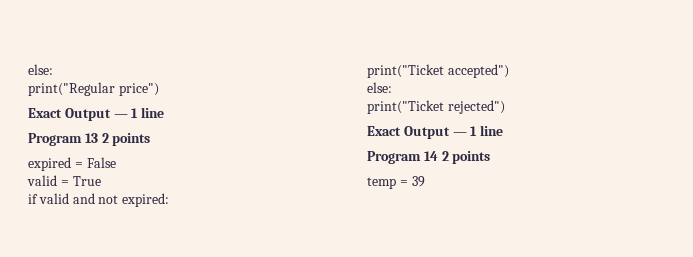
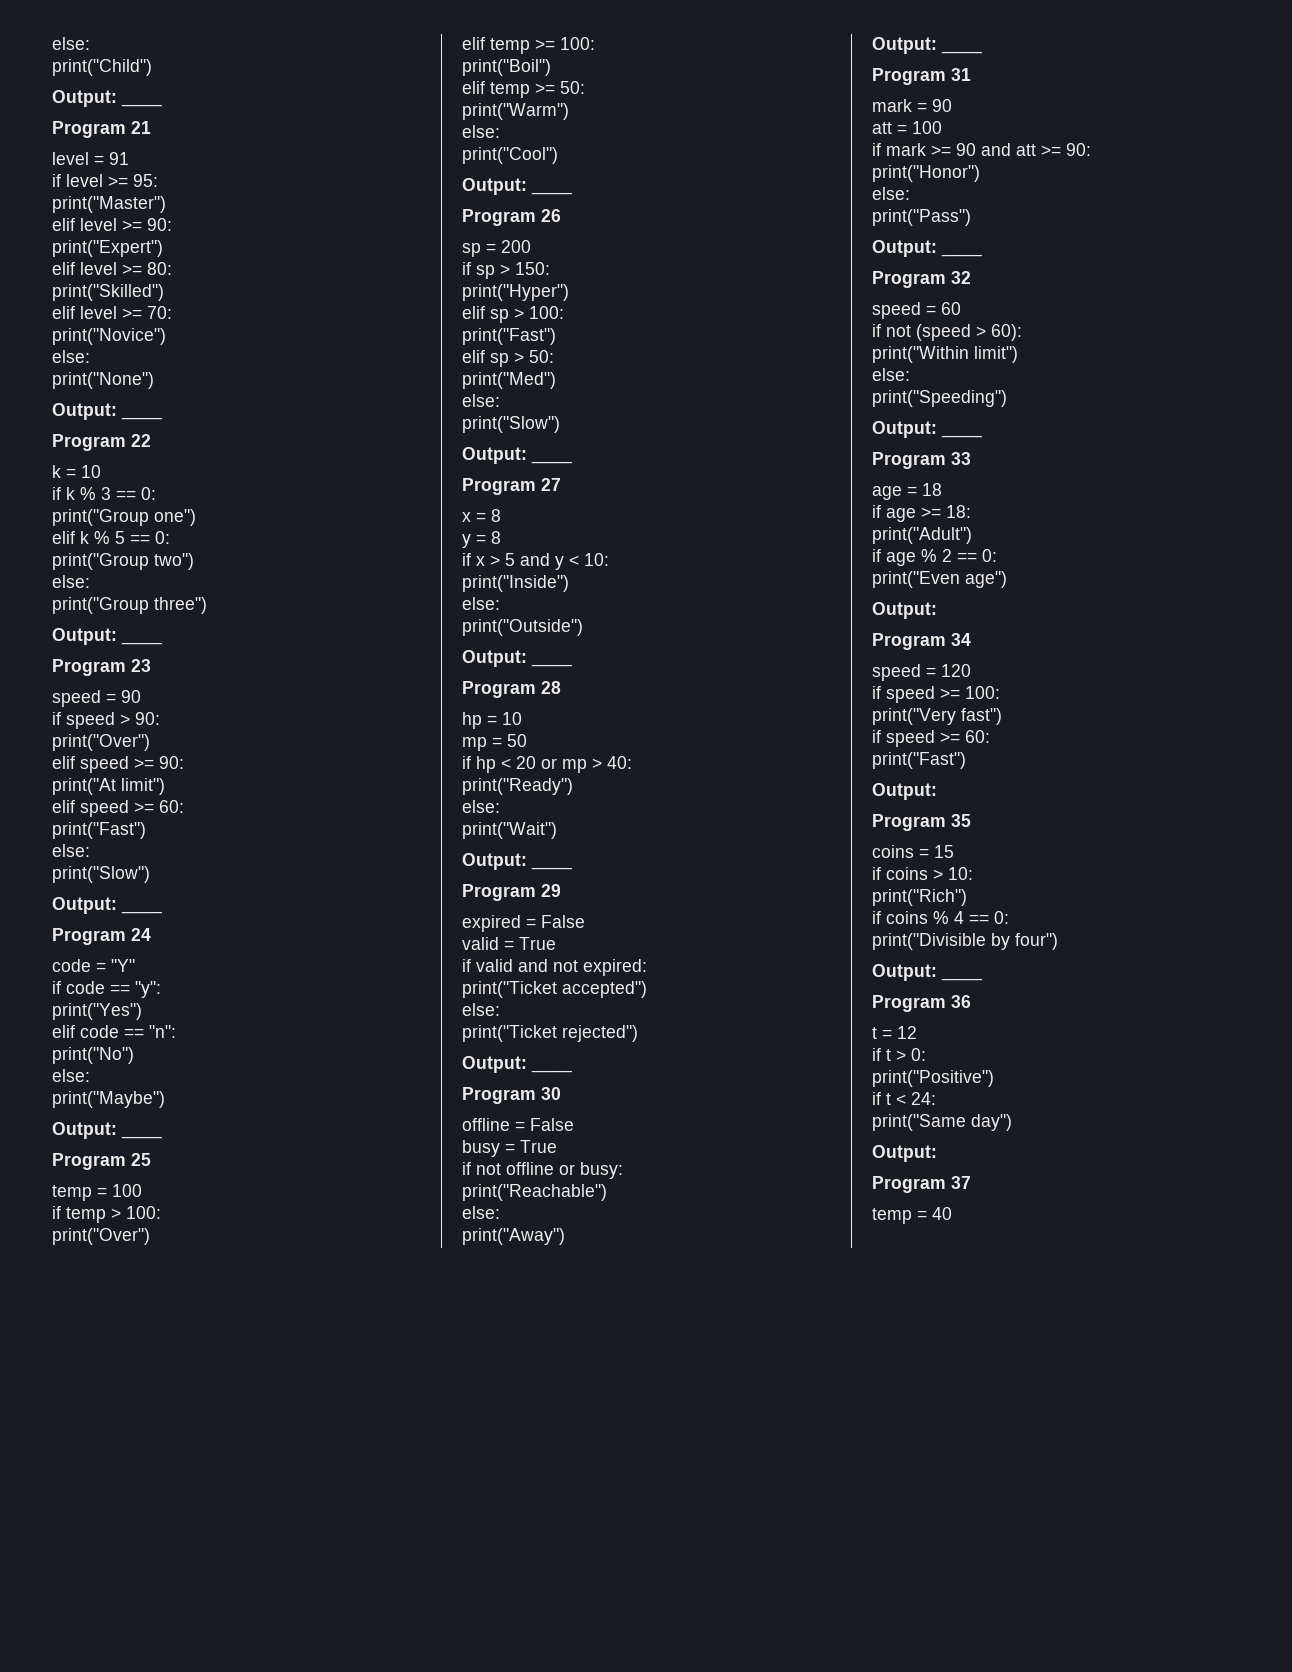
[28,64,53,75] [28,82,159,96] [28,107,165,121] [28,133,151,146] else: // print("Regular price") // Exact Output — 1 line // Program 13 2 points -> [52,37,90,50] [52,59,152,76] [52,90,162,107] [52,121,151,138] [52,152,129,165] [52,174,158,187] [52,196,166,213] [52,218,172,231] [52,240,163,257] [52,262,172,275] [52,284,164,301] [52,306,172,319] [52,328,166,345] [52,350,90,363] [52,372,154,389] [52,403,162,420] [52,434,151,451] [52,465,101,478] [52,487,156,500] [52,509,196,526] [52,531,170,544] [52,553,194,570] [52,575,90,588] [52,597,207,614] [52,628,162,645] [52,659,151,676] [52,690,141,707] [52,712,160,729] [52,734,150,751] [52,756,184,773] [52,778,165,795] [52,800,184,817] [52,822,146,839] [52,844,90,857] [52,866,150,883] [52,897,162,914] [52,928,151,945] [52,959,135,972] [52,981,161,998] [52,1003,142,1020] [52,1025,176,1038] [52,1047,134,1064] [52,1069,90,1082] [52,1091,165,1108] [52,1122,162,1139] [52,1153,151,1170] [52,1184,142,1201] [52,1206,161,1223] [52,1228,150,1245] [462,37,595,54] [462,59,551,76] [462,81,585,98] [462,103,569,120] [462,125,500,138] [462,147,558,164] [462,178,572,195] [462,209,561,226] [462,240,531,257] [462,262,550,279] [462,284,569,301] [462,306,564,323] [462,328,556,345] [462,350,554,367] [462,372,556,389] [462,394,500,407] [462,416,560,433] [462,447,572,464] [462,478,561,495] [462,509,501,522] [462,531,501,548] [462,553,609,570] [462,575,569,592] [462,597,500,610] [462,619,583,636] [462,650,572,667] [462,681,561,698] [462,712,522,729] [462,734,527,751] [462,756,632,773] [462,778,573,795] [462,800,500,813] [462,822,557,839] [462,853,572,870] [462,884,561,901] else: // print("Child") // Output: ____ // Program 21 // level = 91 // if level >= 95: // print("Master") // elif level >= 90: // print("Expert") // elif level >= 80: // print("Skilled") // elif level >= 70: // print("Novice") // else: // print("None") // Output: ____ // Program 22 // k = 10 // if k % 3 == 0: // print("Group one") // elif k % 5 == 0: // print("Group two") // else: // print("Group three") // Output: ____ // Program 23 // speed = 90 // if speed > 90: // print("Over") // elif speed >= 90: // print("At limit") // elif speed >= 60: // print("Fast") // else: // print("Slow") // Output: ____ // Program 24 // code = "Y" // if code == "y": // print("Yes") // elif code == "n": // print("No") // else: // print("Maybe") // Output: ____ // Program 25 // temp = 100 // if temp > 100: // print("Over") // elif temp >= 100: // print("Boil") // elif temp >= 50: // print("Warm") // else: // print("Cool") // Output: ____ // Program 26 // sp = 200 // if sp > 150: // print("Hyper") // elif sp > 100: // print("Fast") // elif sp > 50: // print("Med") // else: // print("Slow") // Output: ____ // Program 27 // x = 8 // y = 8 // if x > 5 and y < 10: // print("Inside") // else: // print("Outside") // Output: ____ // Program 28 // hp = 10 // mp = 50 // if hp < 20 or mp > 40: // print("Ready") // else: // print("Wait") // Output: ____ // Program 29
[367,125,504,139] [367,151,491,164] [367,176,425,189] Exact Output — 1 line // Program 14 2 points // temp = 39 -> [462,1056,572,1073] [462,1087,561,1104] [462,1118,574,1131] [462,1140,557,1157] [462,1162,623,1179] [462,1184,607,1201] [462,1206,500,1219] [462,1228,565,1245] [872,37,982,54] [872,68,971,85] [872,99,952,112] [872,121,942,134] [872,143,1091,156] [872,165,980,182] [872,187,910,200] [872,209,971,226] [872,240,982,257] [872,271,971,288] [872,302,961,319] [872,324,1022,341] [872,346,1018,363] [872,368,910,381] [872,390,1007,407] [872,421,982,438] [872,452,971,469] [872,483,942,500] [872,505,971,522] [872,527,972,544] [872,549,997,566] [872,571,1007,588] [872,602,937,619] [872,633,971,650] [872,664,971,681] [872,686,1000,703] [872,708,1002,725] [872,730,990,747] [872,752,966,769] [872,783,937,800] [872,814,971,831] [872,845,954,858] [872,867,973,880] [872,889,967,906] [872,911,1009,924] [872,933,1058,950] [872,964,982,981] [872,995,971,1012] [872,1026,917,1039] [872,1048,926,1061] [872,1070,994,1087] [872,1092,936,1105] [872,1114,1012,1131] [872,1145,937,1162] [872,1176,971,1193] [872,1207,952,1224] Output: ____ // Program 30 // offline = False // busy = True // if not offline or busy: // print("Reachable") // else: // print("Away") // Output: ____ // Program 31 // mark = 90 // att = 100 // if mark >= 90 and att >= 90: // print("Honor") // else: // print("Pass") // Output: ____ // Program 32 // speed = 60 // if not (speed > 60): // print("Within limit") // else: // print("Speeding") // Output: ____ // Program 33 // age = 18 // if age >= 18: // print("Adult") // if age % 2 == 0: // print("Even age") // Output: // Program 34 // speed = 120 // if speed >= 100: // print("Very fast") // if speed >= 60: // print("Fast") // Output: // Program 35 // coins = 15 // if coins > 10: // print("Rich") // if coins % 4 == 0: // print("Divisible by four") // Output: ____ // Program 36 // t = 12 // if t > 0: // print("Positive") // if t < 24: // print("Same day") // Output: // Program 37 // temp = 40

